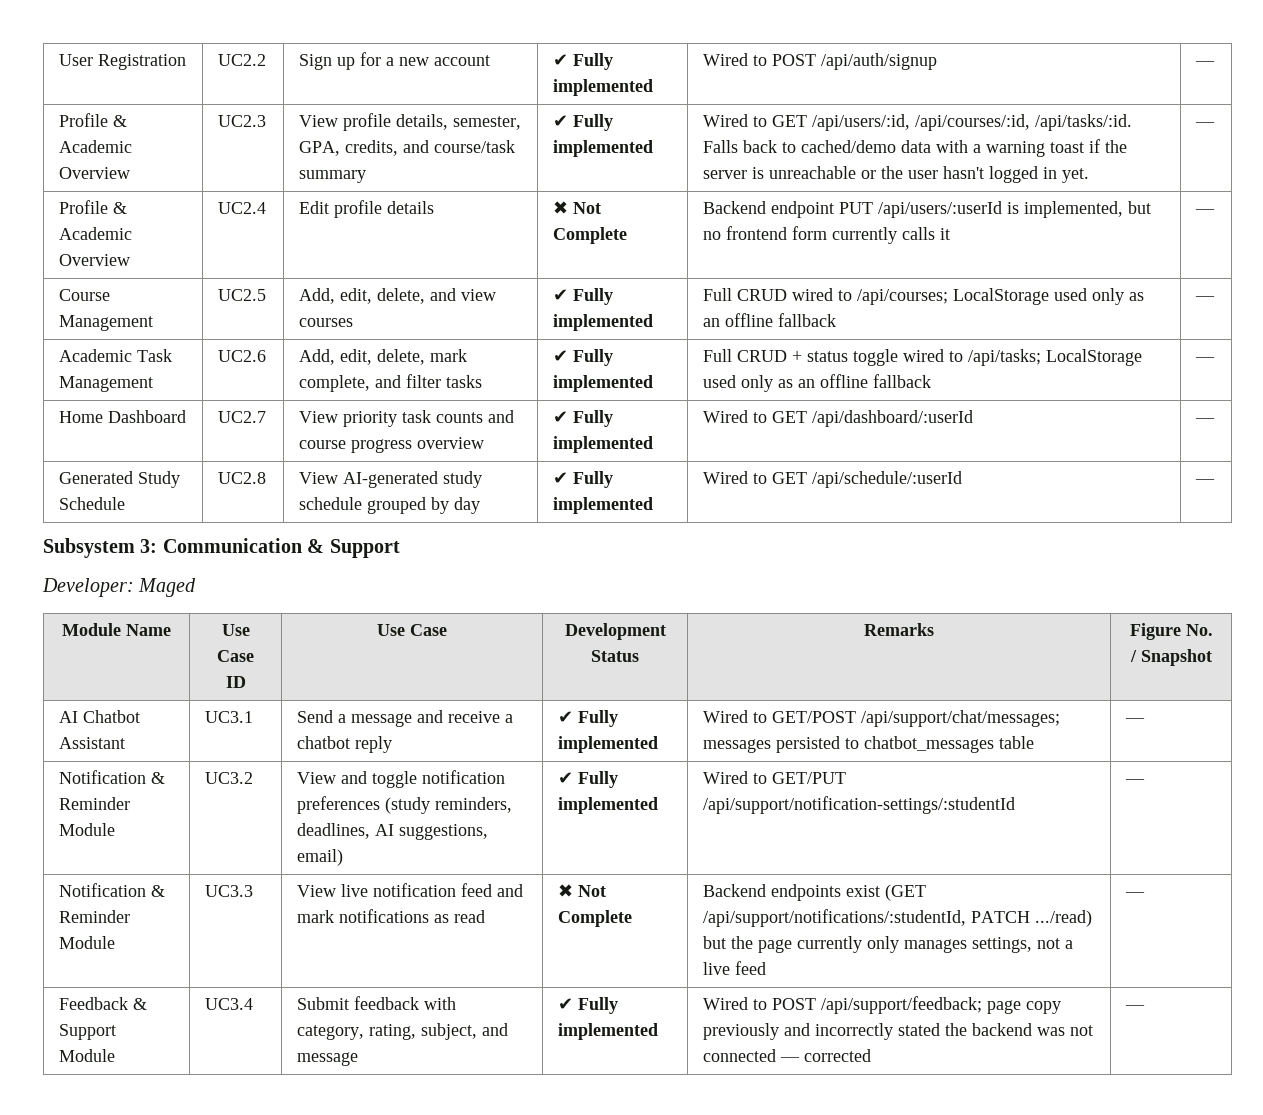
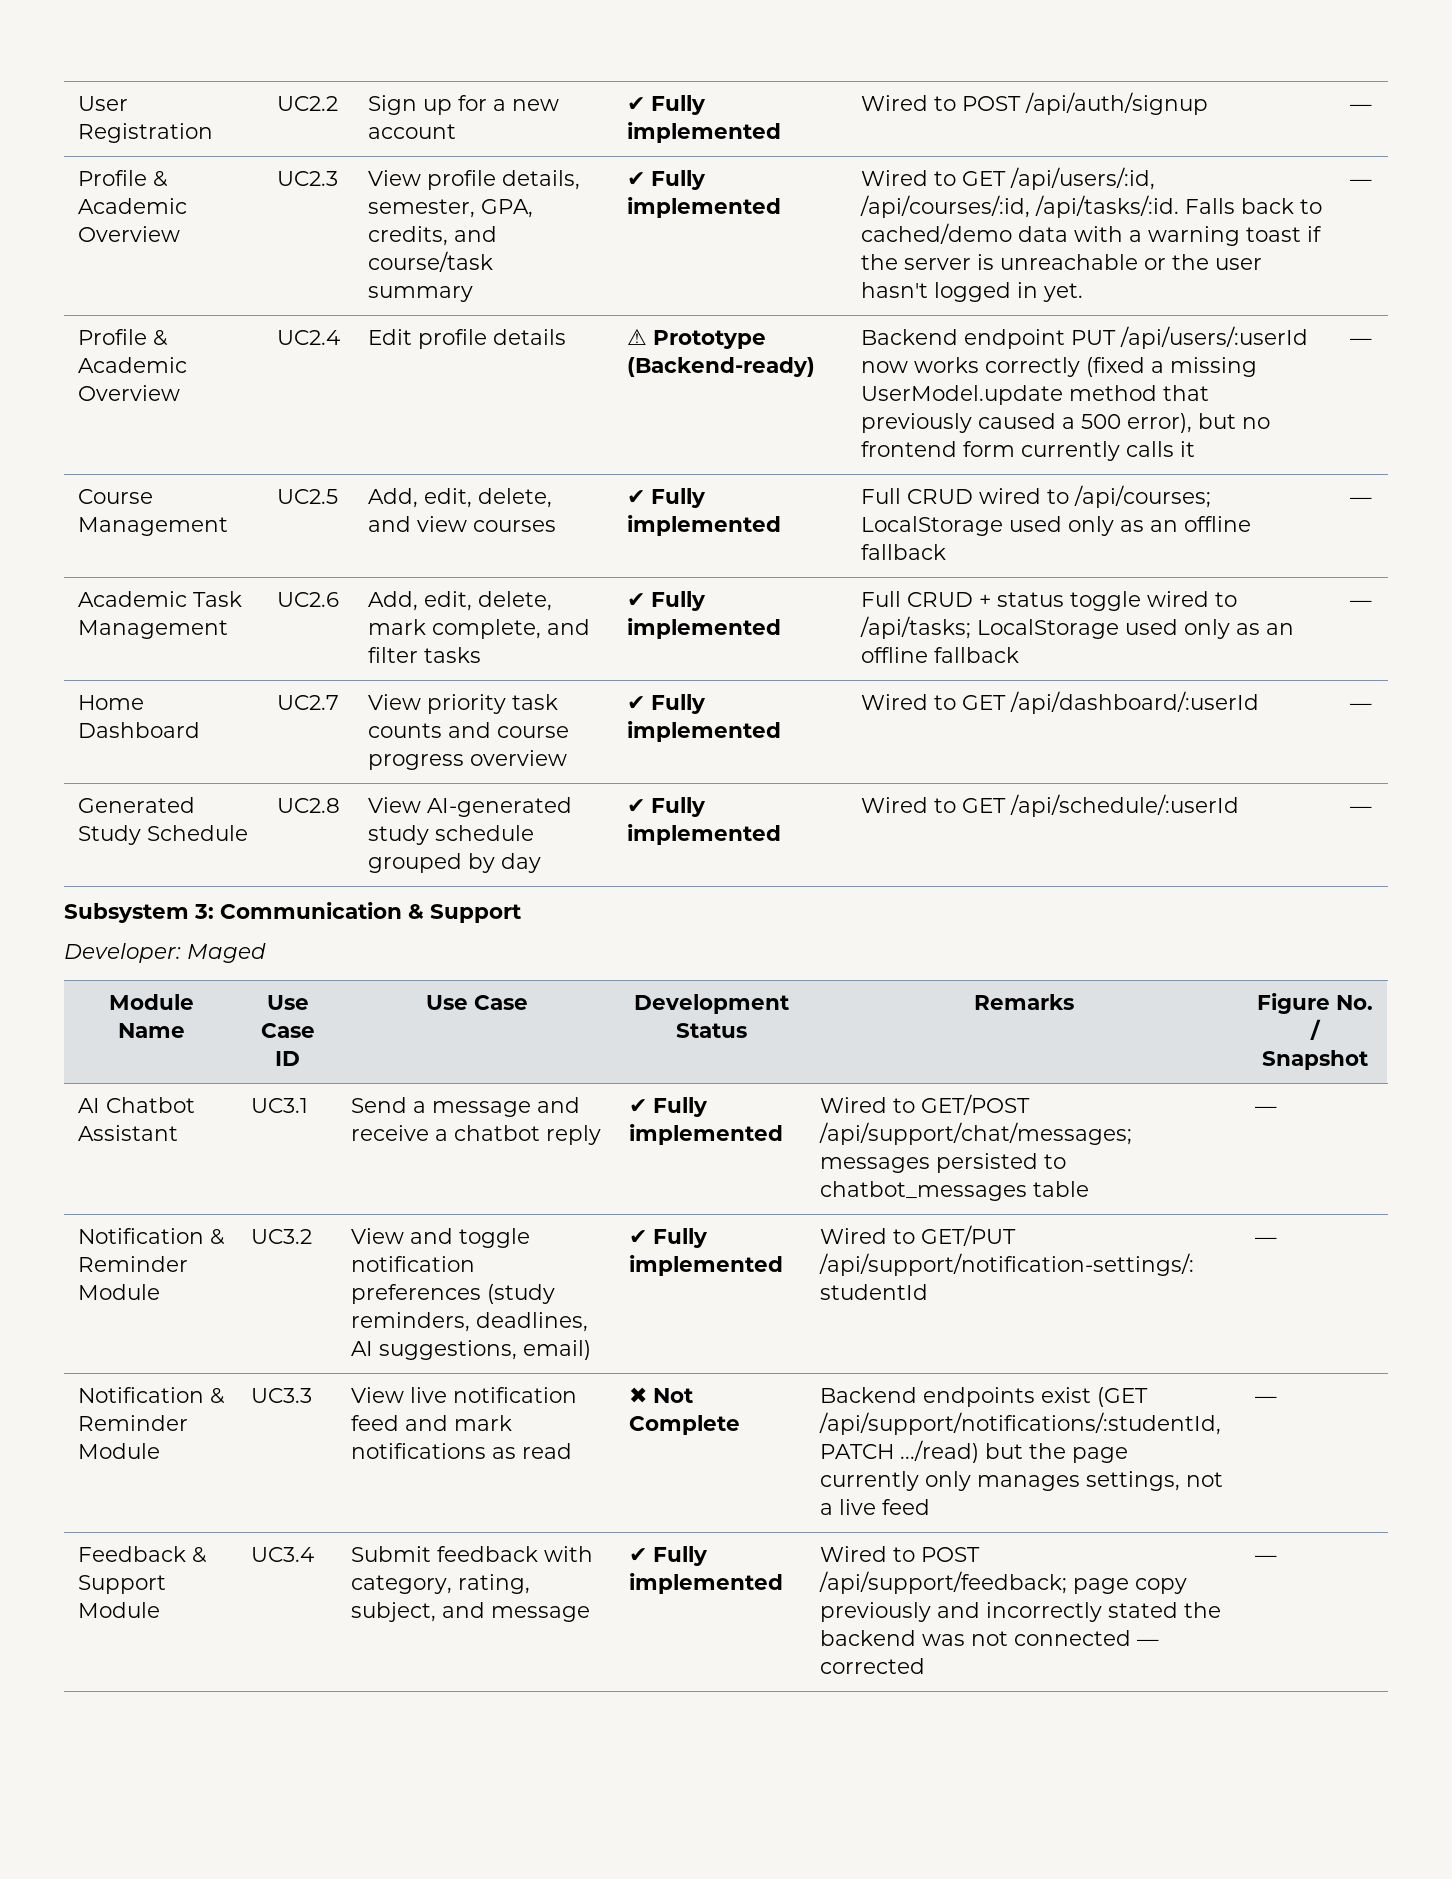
[552,201,601,214] [552,227,627,244] ✖ Not Complete -> [626,328,766,349] [626,357,815,377] ⚠ Prototype (Backend-ready)
[1006,201,1123,218] is implemented, -> [860,357,1257,377] [860,385,1209,405] [860,413,1192,433] now works correctly (fixed a missing UserModel.update method that previously caused a 500 error),

